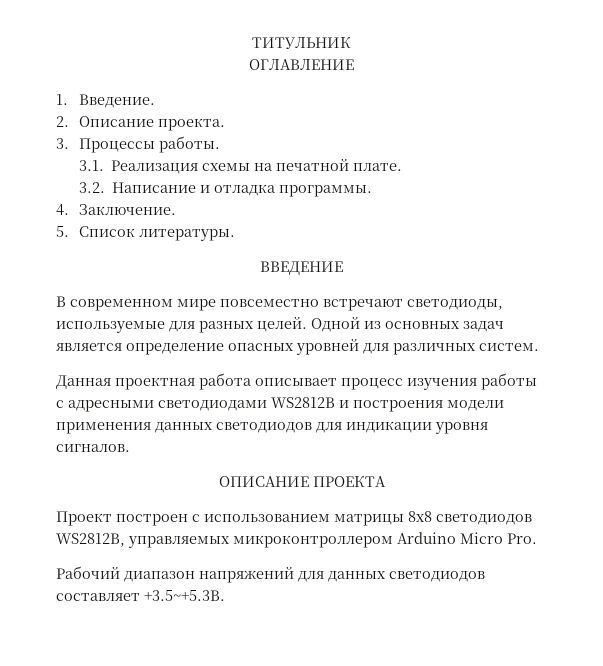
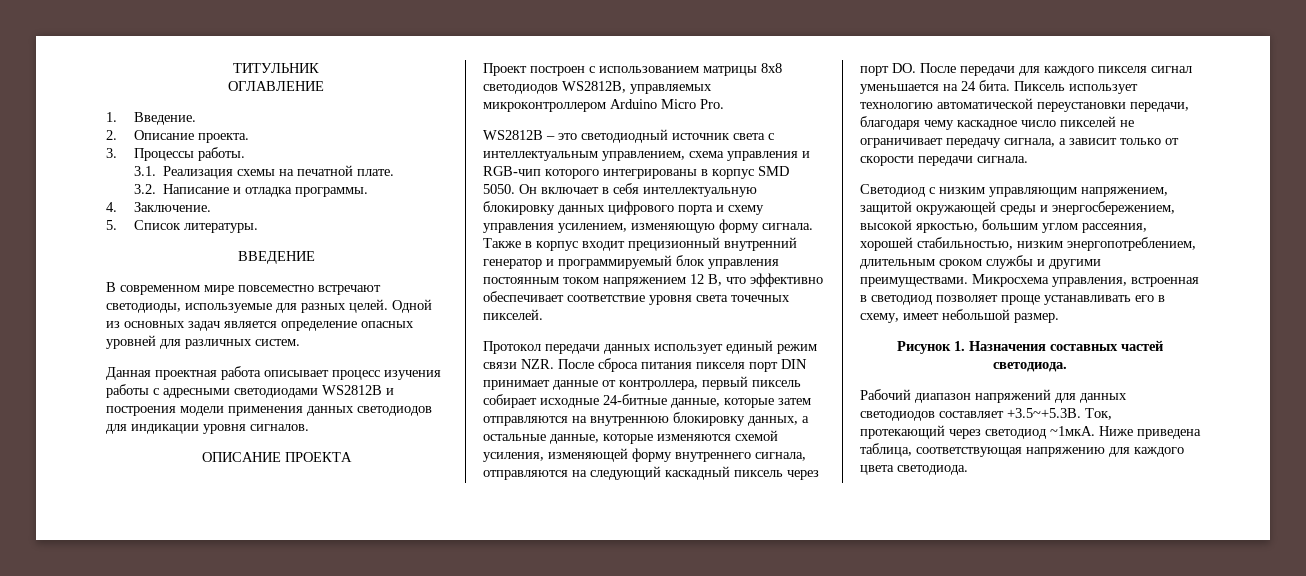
(537, 538) none -> [483,129,774,143] [483,151,810,161] [483,166,789,179] [483,183,757,197] [483,201,764,215] [483,219,813,233] [483,237,797,251] [483,255,779,269] [483,273,823,287] [483,291,790,305] [483,309,543,320] [483,340,817,354] [483,358,807,372] [483,376,801,390] [483,394,811,408] [483,412,809,426] [483,430,778,444] [483,448,806,462] [483,466,819,480] [860,63,1192,76] [860,80,1138,94] [860,98,1189,112] [860,116,1134,130] [860,138,1179,148] [860,156,1028,166] [860,184,1168,197] [860,201,1175,215] [860,219,1147,233] [860,237,1196,251] [860,255,1101,269] [860,274,1199,287] [860,295,1165,305] [860,309,1059,323] [897,340,1163,354] [993,362,1067,372] // WS2812B – это светодиодный источник света с интеллектуальным управлением, схема управления и RGB-чип которого интегрированы в корпус SMD 5050. Он включает в себя интеллектуальную блокировку данных цифрового порта и схему управления усилением, изменяющую форму сигнала. Также в корпус входит прецизионный внутренний генератор и программируемый блок управления постоянным током напряжением 12 В, что эффективно обеспечивает соответствие уровня света точечных пикселей. // Протокол передачи данных использует единый режим связи NZR. После сброса питания пикселя порт DIN принимает данные от контроллера, первый пиксель собирает исходные 24-битные данные, которые затем отправляются на внутреннюю блокировку данных, а остальные данные, которые изменяются схемой усиления, изменяющей форму внутреннего сигнала, отправляются на следующий каскадный пиксель через порт DO. После передачи для каждого пикселя сигнал уменьшается на 24 бита. Пиксель использует технологию автоматической переустановки передачи, благодаря чему каскадное число пикселей не ограничивает передачу сигнала, а зависит только от скорости передачи сигнала. // Светодиод с низким управляющим напряжением, защитой окружающей среды и энергосбережением, высокой яркостью, большим углом рассеяния, хорошей стабильностью, низким энергопотреблением, длительным сроком службы и другими преимуществами. Микросхема управления, встроенная в светодиод позволяет проще устанавливать его в схему, имеет небольшой размер. // Рисунок 1. Назначения составных частей светодиода.
(225, 595) none -> [1085,408,1112,420] [860,425,1201,439] [860,443,1184,457] [860,465,968,475] Ток, протекающий через светодиод ~1мкА. Ниже приведена таблица, соответствующая напряжению для каждого цвета светодиода.

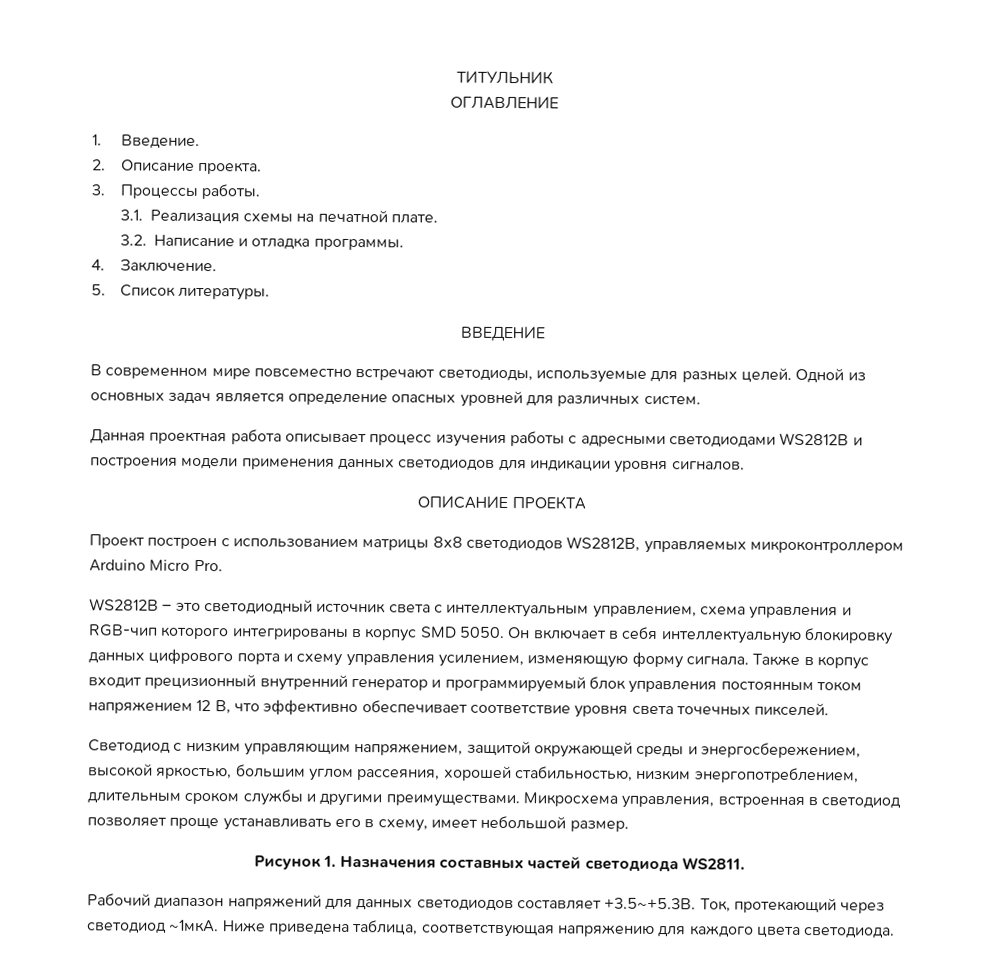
[483,340,817,354] [483,358,807,372] [483,376,801,390] [483,394,811,408] [483,412,809,426] [483,430,778,444] [483,448,806,462] [483,466,819,480] [860,63,1192,76] [860,80,1138,94] [860,98,1189,112] [860,116,1134,130] [860,138,1179,148] [860,156,1028,166] // Протокол передачи данных использует единый режим связи NZR. После сброса питания пикселя порт DIN принимает данные от контроллера, первый пиксель собирает исходные 24-битные данные, которые затем отправляются на внутреннюю блокировку данных, а остальные данные, которые изменяются схемой усиления, изменяющей форму внутреннего сигнала, отправляются на следующий каскадный пиксель через порт DO. После передачи для каждого пикселя сигнал уменьшается на 24 бита. Пиксель использует технологию автоматической переустановки передачи, благодаря чему каскадное число пикселей не ограничивает передачу сигнала, а зависит только от скорости передачи сигнала. -> (830, 709) none
[993,362,1067,372] светодиода. -> [584,857,745,873] светодиода WS2811.

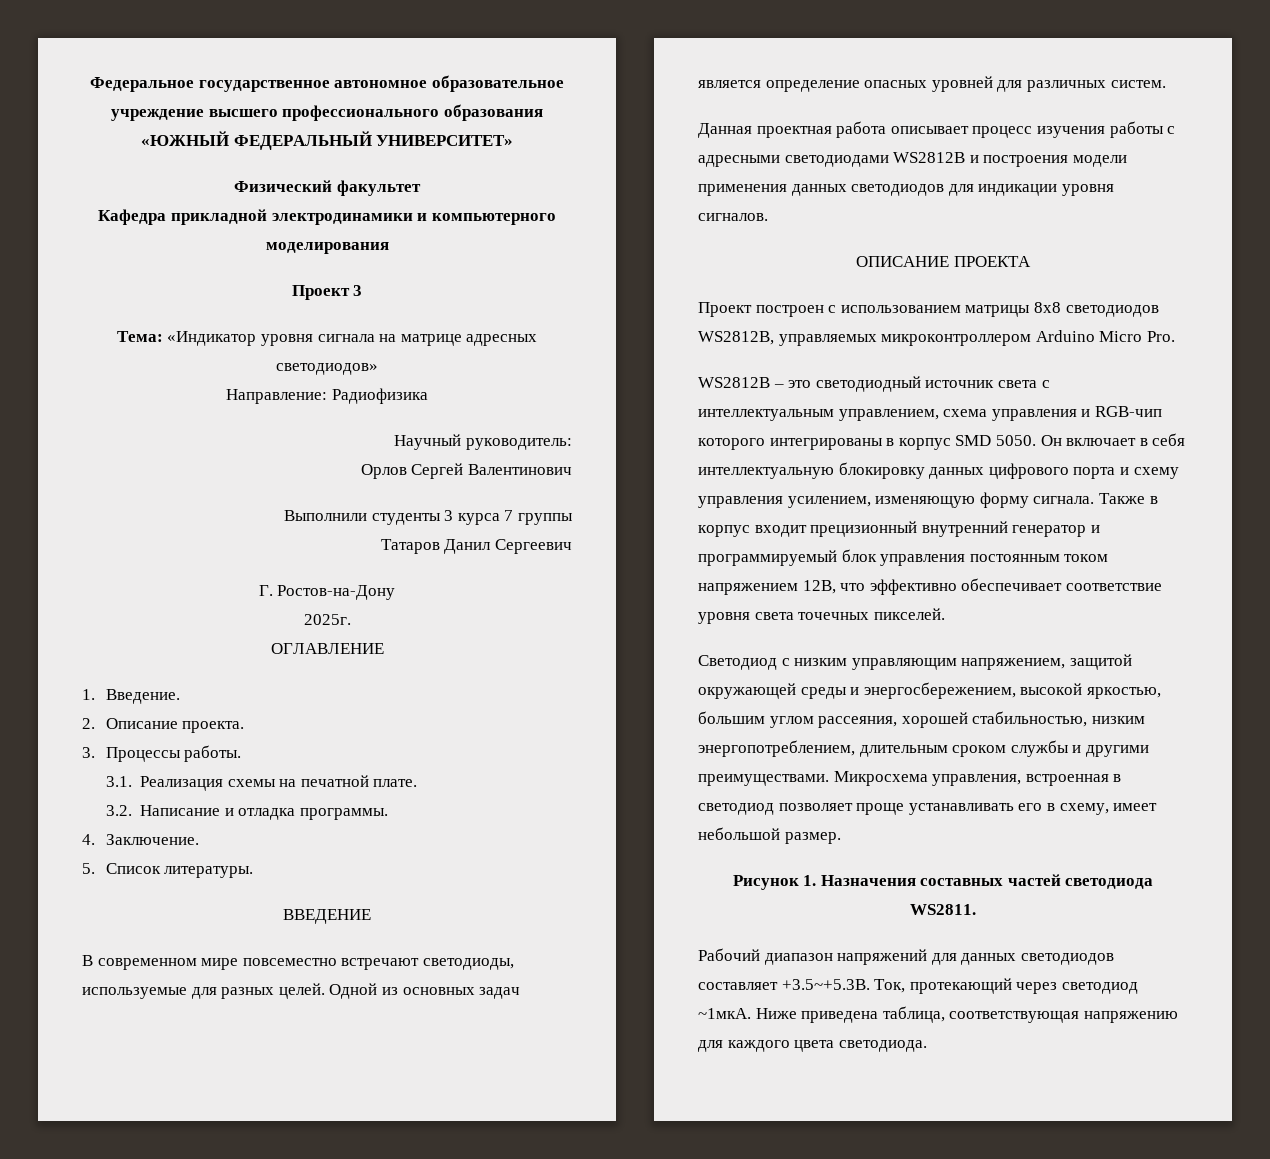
[456,70,554,85] ТИТУЛЬНИК -> [90,75,564,92] [111,104,543,121] [140,131,514,150] [234,180,421,196] [98,209,556,225] [265,242,389,254] [291,285,363,300] [116,331,538,346] [276,363,378,375] [226,388,428,404] [394,434,572,450] [360,463,572,479] [284,510,573,525] [380,539,572,554] [258,585,396,600] [303,614,351,625] Федеральное государственное автономное образовательное учреждение высшего профессионального образования «ЮЖНЫЙ ФЕДЕРАЛЬНЫЙ УНИВЕРСИТЕТ» // Физический факультет // Кафедра прикладной электродинамики и компьютерного моделирования // Проект 3 // Тема: «Индикатор уровня сигнала на матрице адресных светодиодов» // Направление: Радиофизика // Научный руководитель: // Орлов Сергей Валентинович // Выполнили студенты 3 курса 7 группы // Татаров Данил Сергеевич // Г. Ростов-на-Дону // 2025г.
[196,699,231,715] 12 В, -> [802,580,836,594] 12В,

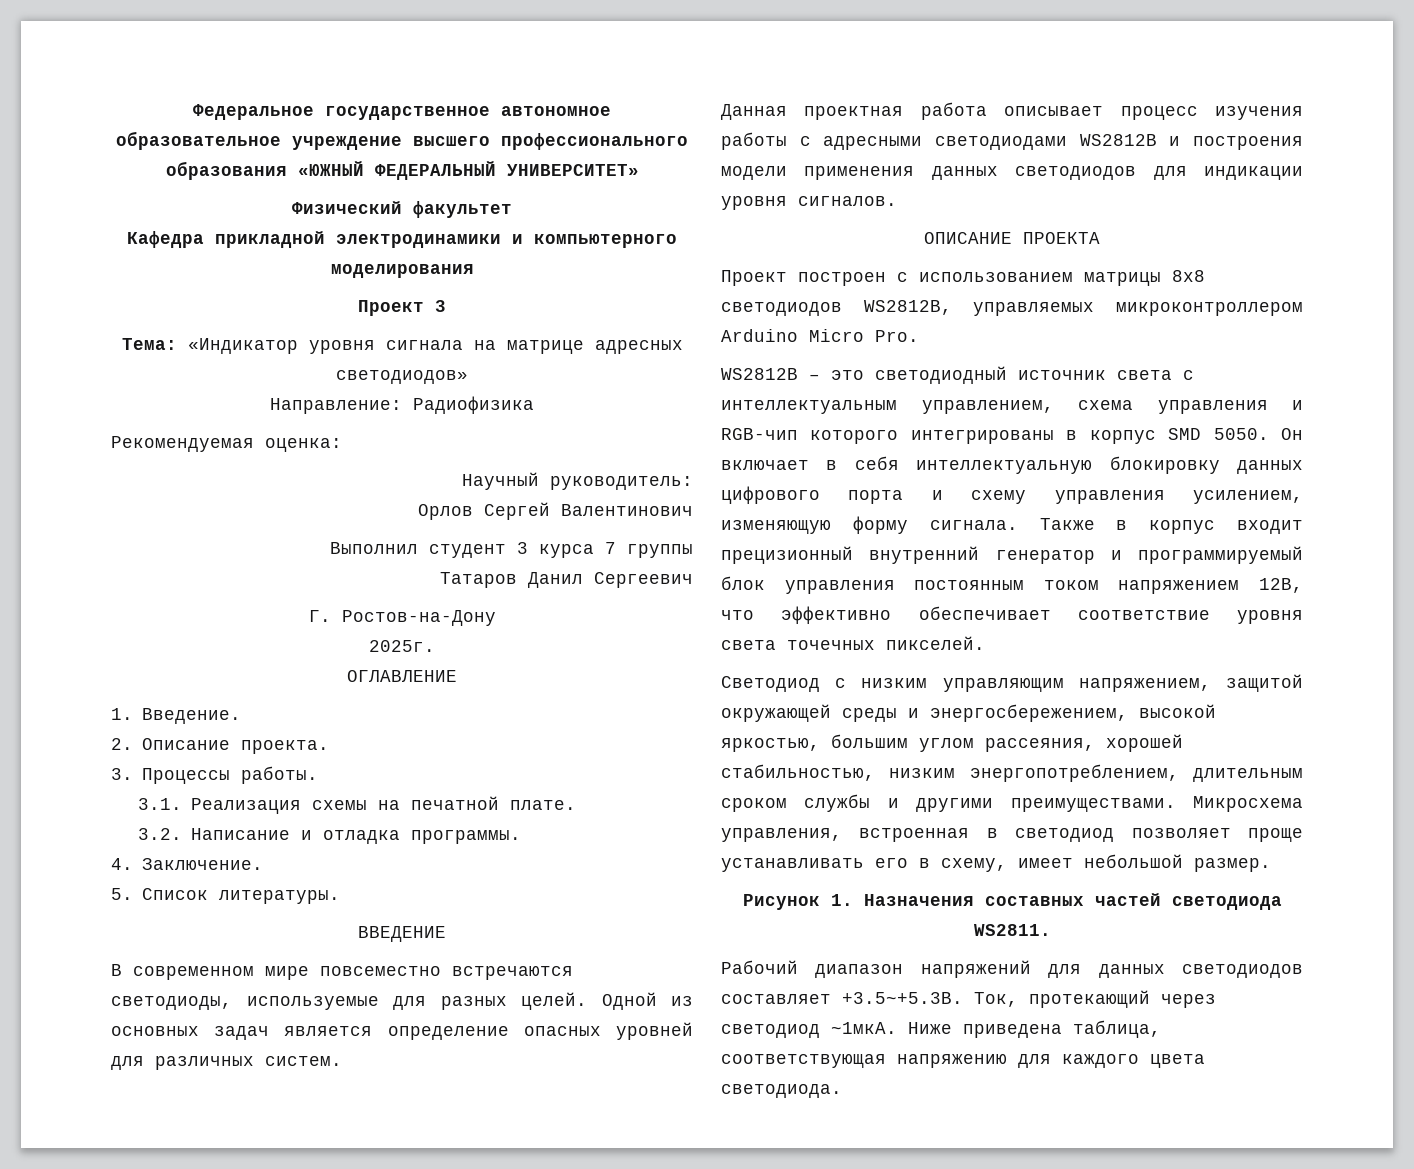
(428, 396) none -> [111,436,342,452] // Рекомендуемая оценка:
[284,510,441,525] Выполнили студенты -> [330,542,506,558] Выполнил студент
[341,958,420,970] встречают -> [452,966,573,980] встречаются

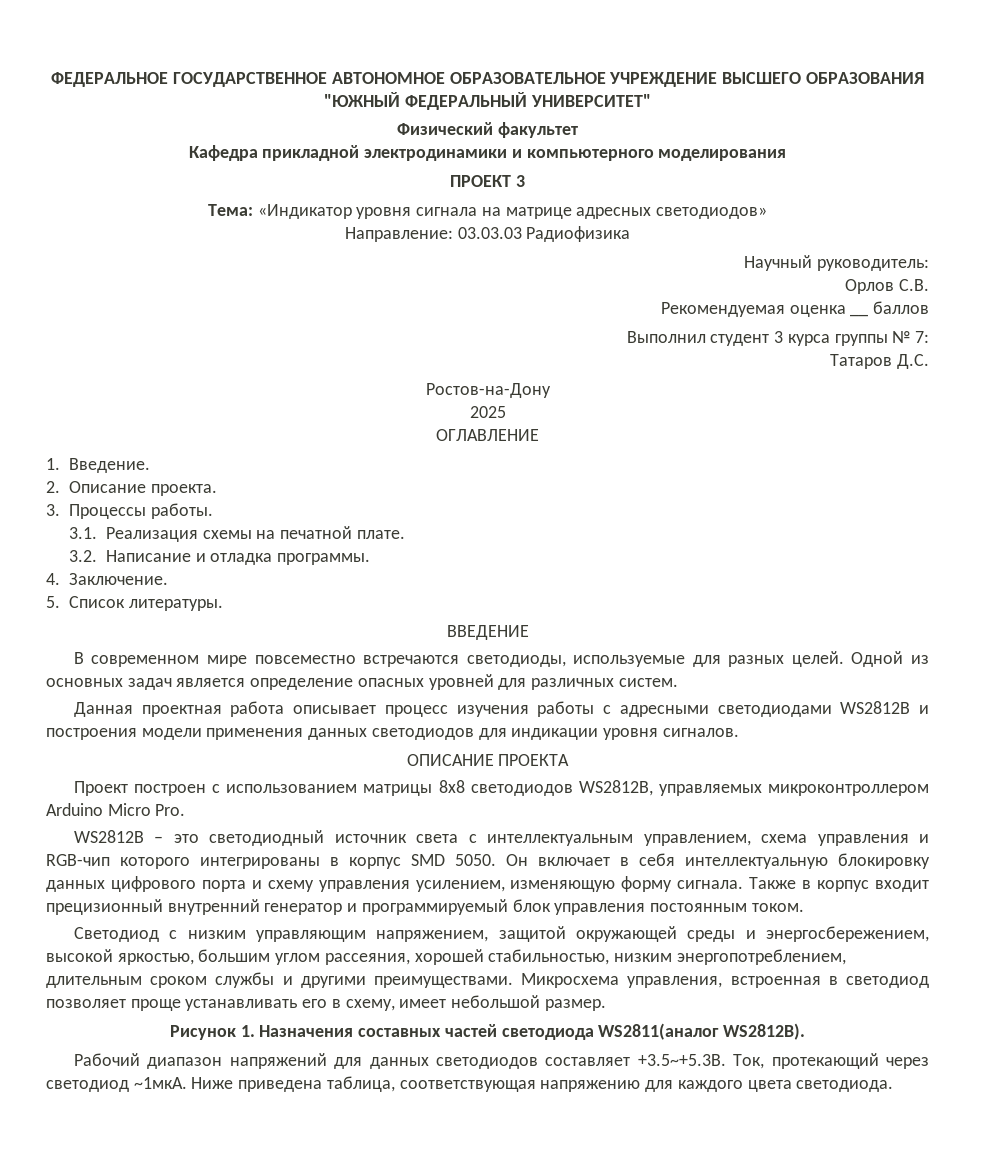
[193,104,611,120] [116,131,688,150] [165,161,639,180] Федеральное государственное автономное образовательное учреждение высшего профессионального образования «ЮЖНЫЙ ФЕДЕРАЛЬНЫЙ УНИВЕРСИТЕТ» -> [51,72,924,87] [324,92,651,110] ФЕДЕРАЛЬНОЕ ГОСУДАРСТВЕННОЕ АВТОНОМНОЕ ОБРАЗОВАТЕЛЬНОЕ УЧРЕЖДЕНИЕ ВЫСШЕГО ОБРАЗОВАНИЯ "ЮЖНЫЙ ФЕДЕРАЛЬНЫЙ УНИВЕРСИТЕТ"
[358,300,424,316] Проект -> [450,175,512,187] ПРОЕКТ
(402, 406) none -> [457,227,522,239] 03.03.03
[111,436,342,452] // Рекомендуемая оценка: -> (631, 234) none
[484,502,693,520] Сергей Валентинович -> [899,279,929,291] [660,302,869,317] [873,301,930,314] С.В. // Рекомендуемая оценка __ баллов
[605,542,616,554] 7 -> (830, 340) none
(693, 551) none -> [892,331,930,343] № 7:
[528,572,693,588] [308,610,331,622] Данил Сергеевич // Г. -> [897,354,929,369] Д.С. //
[369,640,435,652] 2025г. -> [469,406,506,418] 2025
[1043,578,1303,594] [721,606,1303,624] [721,636,985,650] током напряжением 12В, что эффективно обеспечивает соответствие уровня света точечных пикселей. -> [751,903,804,912] током.
[973,924,1051,936] WS2811. -> [598,1023,806,1040] WS2811(аналог WS2812B).

